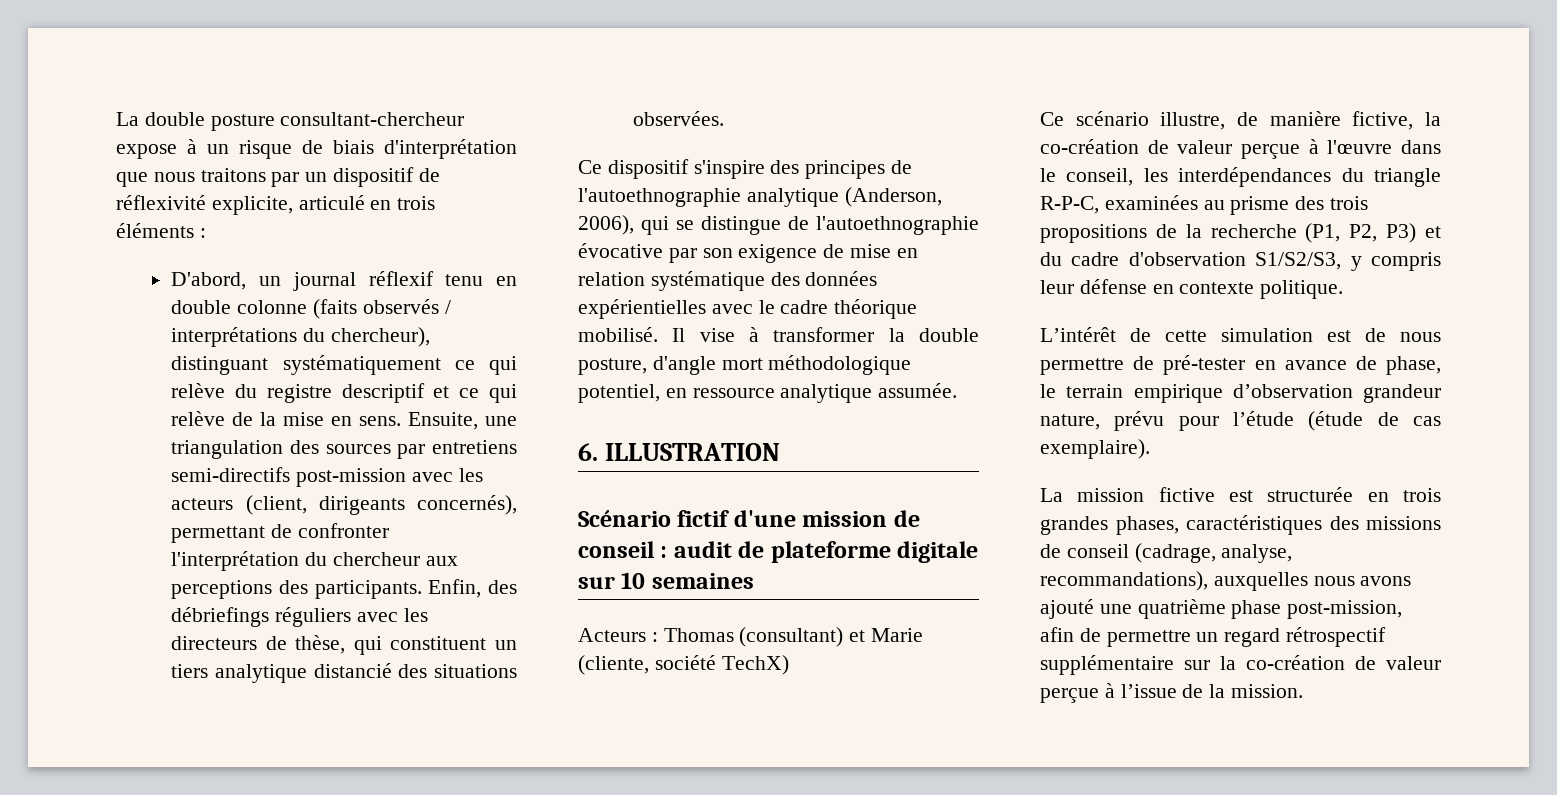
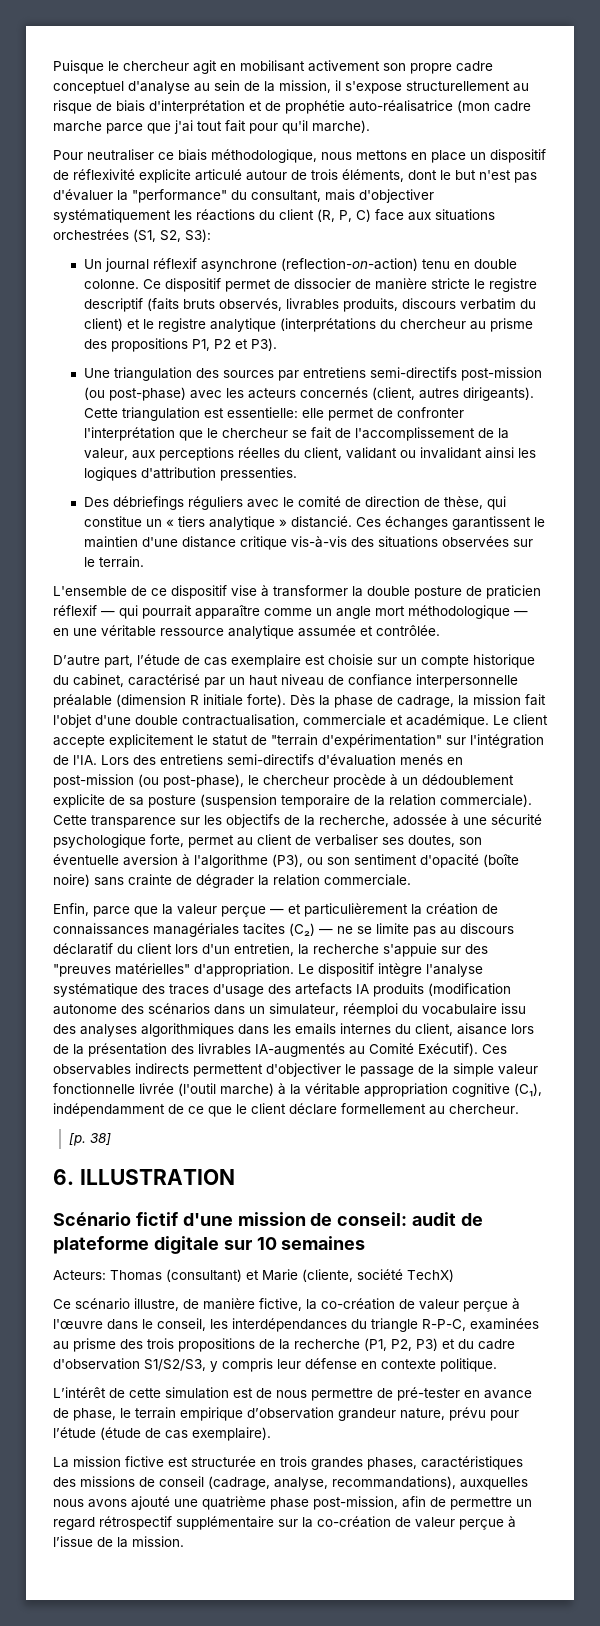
[116,112,465,131] [116,139,517,159] [116,167,440,187] [116,195,436,215] [116,223,206,238] [171,271,517,291] [171,299,451,319] [171,327,431,347] [171,355,517,375] [171,383,517,403] [171,411,518,430] La double posture consultant-chercheur expose à un risque de biais d'interprétation que nous traitons par un dispositif de réflexivité explicite, articulé en trois éléments : // D'abord, un journal réflexif tenu en double colonne (faits observés / interprétations du chercheur), distinguant systématiquement ce qui relève du registre descriptif et ce qui relève de la mise en sens. Ensuite, une -> [53,60,493,74] [53,80,529,94] [53,100,531,114] [53,120,370,134] [53,149,546,163] [53,169,537,183] [53,189,434,203] [53,209,495,223] [53,229,211,242] [83,258,517,272] [83,278,537,292] [83,298,536,312] [83,318,533,332] [83,338,277,352] [83,368,110,378] Puisque le chercheur agit en mobilisant activement son propre cadre conceptuel d'analyse au sein de la mission, il s'expose structurellement au risque de biais d'interprétation et de prophétie auto-réalisatrice (mon cadre marche parce que j'ai tout fait pour qu'il marche). // Pour neutraliser ce biais méthodologique, nous mettons en place un dispositif de réflexivité explicite articulé autour de trois éléments, dont le but n'est pas d'évaluer la "performance" du consultant, mais d'objectiver systématiquement les réactions du client (R, P, C) face aux situations orchestrées (S1, S2, S3): // Un journal réflexif asynchrone (reflection-on-action) tenu en double colonne. Ce dispositif permet de dissocier de manière stricte le registre descriptif (faits bruts observés, livrables produits, discours verbatim du client) et le registre analytique (interprétations du chercheur au prisme des propositions P1, P2 et P3). // Une
(407, 477) none -> [83,387,186,401] (ou post-phase)
[245,495,517,515] [171,523,390,543] [171,551,458,571] [171,579,517,599] [171,607,428,627] [171,635,517,655] [171,663,517,683] [633,111,725,126] [578,159,913,179] [578,187,942,207] [578,215,979,235] [578,243,918,263] [578,271,878,291] [578,299,918,319] [578,327,686,342] (client, dirigeants concernés), permettant de confronter l'interprétation du chercheur aux perceptions des participants. Enfin, des débriefings réguliers avec les directeurs de thèse, qui constituent un tiers analytique distancié des situations observées. // Ce dispositif s'inspire des principes de l'autoethnographie analytique (Anderson, 2006), qui se distingue de l'autoethnographie évocative par son exigence de mise en relation systématique des données expérientielles avec le cadre théorique mobilisé. Il -> [299,387,534,401] [83,407,464,421] [83,427,509,441] [83,447,536,461] [83,467,297,481] [83,496,506,510] [83,516,545,530] [83,536,533,550] [83,556,144,568] [53,585,227,599] concernés (client, autres dirigeants). Cette triangulation est essentielle: elle permet de confronter l'interprétation que le chercheur se fait de l'accomplissement de la valeur, aux perceptions réelles du client, validant ou invalidant ainsi les logiques d'attribution pressenties. // Des débriefings réguliers avec le comité de direction de thèse, qui constitue un « tiers analytique » distancié. Ces échanges garantissent le maintien d'une distance critique vis-à-vis des situations observées sur le terrain. // L'ensemble de ce dispositif
[578,355,912,375] [578,383,958,403] posture, d'angle mort méthodologique potentiel, en ressource analytique assumée. -> [414,585,541,599] [53,605,528,619] [53,625,440,639] [53,654,535,668] [53,674,518,688] [53,694,546,708] [53,714,548,728] [53,734,544,748] [53,754,463,766] [53,774,514,788] [53,794,532,808] [53,814,542,828] [53,834,482,848] [53,854,519,868] [53,874,411,888] [53,903,498,917] [53,923,514,937] [53,943,488,957] [53,963,483,977] [53,983,511,997] [53,1003,526,1017] [53,1023,534,1037] [53,1043,507,1057] [53,1063,538,1077] [53,1083,542,1097] [53,1103,519,1117] [68,1133,111,1146] posture de praticien réflexif — qui pourrait apparaître comme un angle mort méthodologique — en une véritable ressource analytique assumée et contrôlée. // D’autre part, l’étude de cas exemplaire est choisie sur un compte historique du cabinet, caractérisé par un haut niveau de confiance interpersonnelle préalable (dimension R initiale forte). Dès la phase de cadrage, la mission fait l'objet d'une double contractualisation, commerciale et académique. Le client accepte explicitement le statut de "terrain d'expérimentation" sur l'intégration de l'IA. Lors des entretiens semi-directifs d'évaluation menés en post-mission (ou post-phase), le chercheur procède à un dédoublement explicite de sa posture (suspension temporaire de la relation commerciale). Cette transparence sur les objectifs de la recherche, adossée à une sécurité psychologique forte, permet au client de verbaliser ses doutes, son éventuelle aversion à l'algorithme (P3), ou son sentiment d'opacité (boîte noire) sans crainte de dégrader la relation commerciale. // Enfin, parce que la valeur perçue — et particulièrement la création de connaissances managériales tacites (C₂) — ne se limite pas au discours déclaratif du client lors d'un entretien, la recherche s'appuie sur des "preuves matérielles" d'appropriation. Le dispositif intègre l'analyse systématique des traces d'usage des artefacts IA produits (modification autonome des scénarios dans un simulateur, réemploi du vocabulaire issu des analyses algorithmiques dans les emails internes du client, aisance lors de la présentation des livrables IA-augmentés au Comité Exécutif). Ces observables indirects permettent d'objectiver le passage de la simple valeur fonctionnelle livrée (l'outil marche) à la véritable appropriation cognitive (C₁), indépendamment de ce que le client déclare formellement au chercheur. // [p. 38]
[578,541,668,558] conseil : -> [337,1212,408,1226] conseil:
[578,628,658,642] Acteurs : -> [53,1270,106,1280] Acteurs:

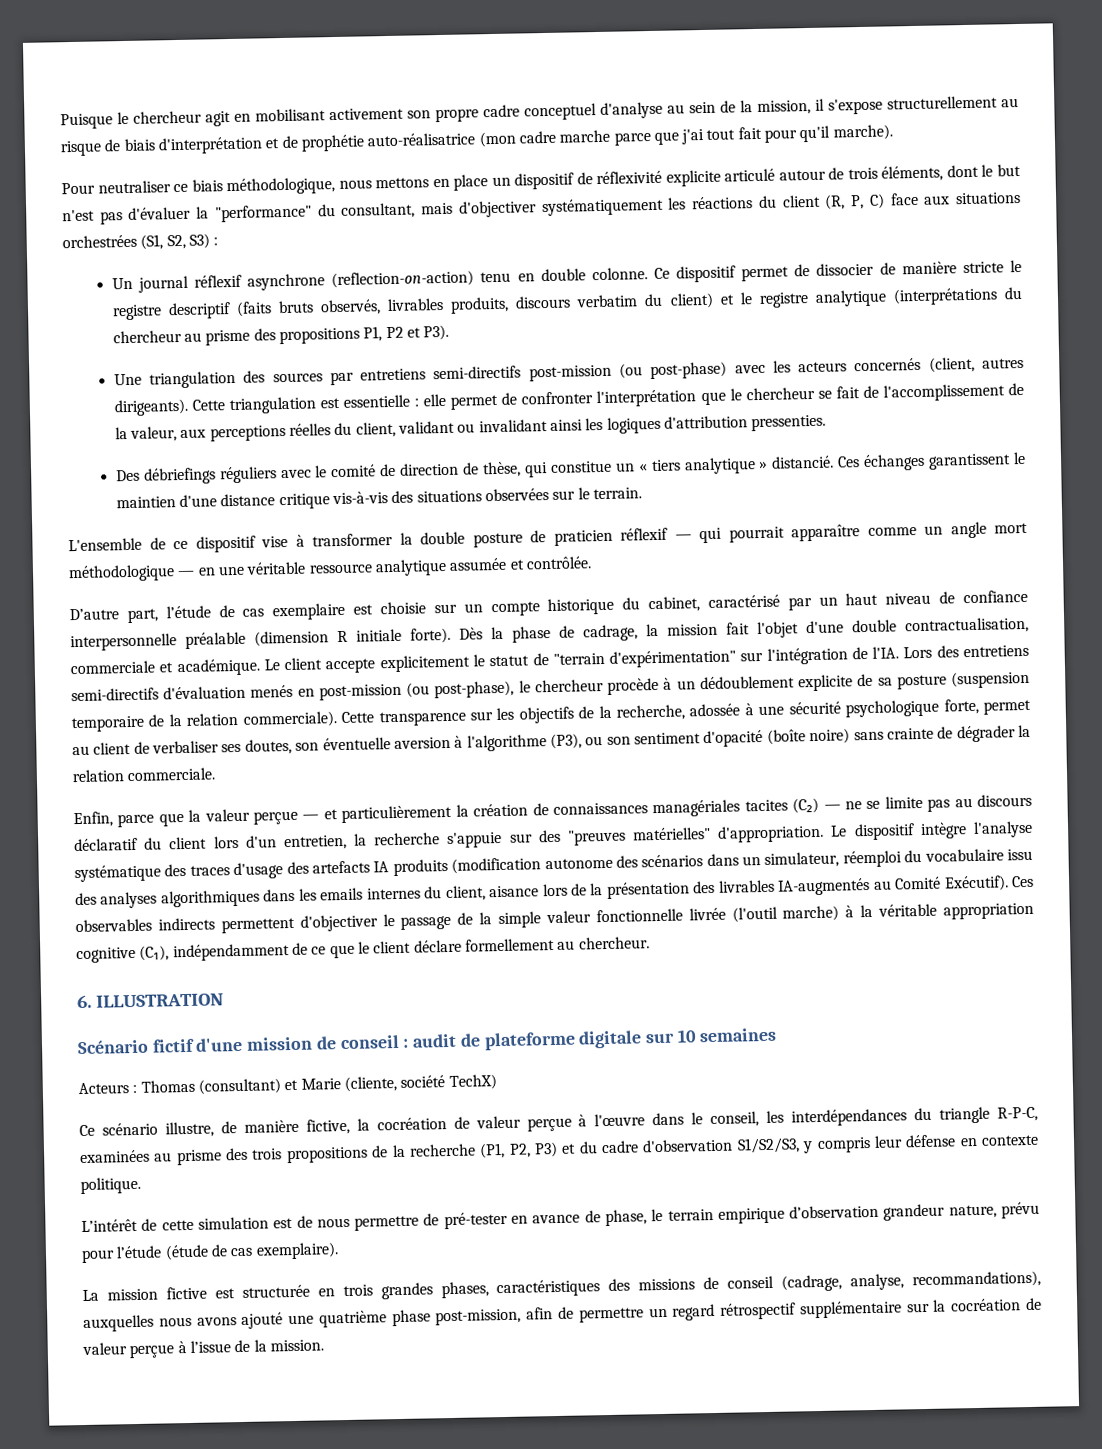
[185,229,211,242] S3): -> [188,233,219,249] S3) :
[226,407,298,418] essentielle: -> [343,394,420,408] essentielle :
[68,1133,111,1146] // [p. 38] -> (650, 943) none
[337,1212,408,1226] conseil: -> [339,1034,410,1050] conseil :
[53,1270,106,1280] Acteurs: -> [78,1082,138,1095] Acteurs :
[321,1298,395,1310] co-création -> [376,1117,447,1131] cocréation
[317,1516,391,1528] co-création -> [951,1298,1022,1312] cocréation

